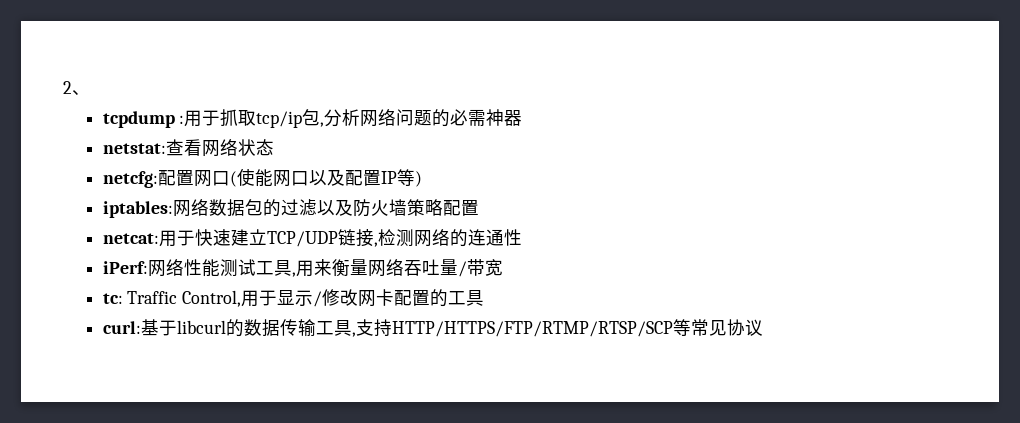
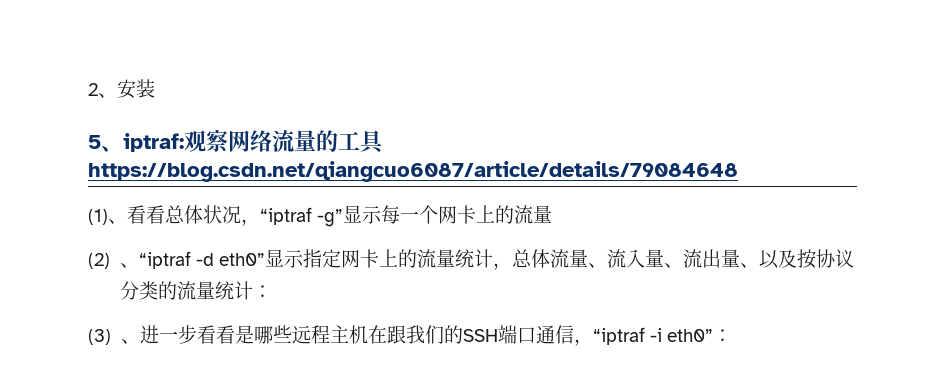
[102,109,523,128] [102,139,274,157] [102,168,422,188] [102,199,479,218] [102,229,522,247] [102,259,503,277] [102,289,485,307] [102,319,763,337] // tcpdump :用于抓取tcp/ip包,分析网络问题的必需神器 // netstat:查看网络状态 // netcfg:配置网口(使能网口以及配置IP等) // iptables:网络数据包的过滤以及防火墙策略配置 // netcat:用于快速建立TCP/UDP链接,检测网络的连通性 // iPerf:网络性能测试工具,用来衡量网络吞吐量/带宽 // tc: Traffic Control,用于显示/修改网卡配置的工具 // curl:基于libcurl的数据传输工具,支持HTTP/HTTPS/FTP/RTMP/RTSP/SCP等常见协议 -> [117,79,155,99] [88,130,385,154] [88,161,738,182] [88,205,553,227] [88,249,854,270] [119,281,272,300] [88,325,732,346] 安装 // 5、iptraf:观察网络流量的工具https://blog.csdn.net/qiangcuo6087/article/details/79084648 // (1)、看看总体状况，“iptraf -g”显示每一个网卡上的流量 // (2)、“iptraf -d eth0”显示指定网卡上的流量统计，总体流量、流入量、流出量、以及按协议分类的流量统计： // (3)、进一步看看是哪些远程主机在跟我们的SSH端口通信，“iptraf -i eth0”：

